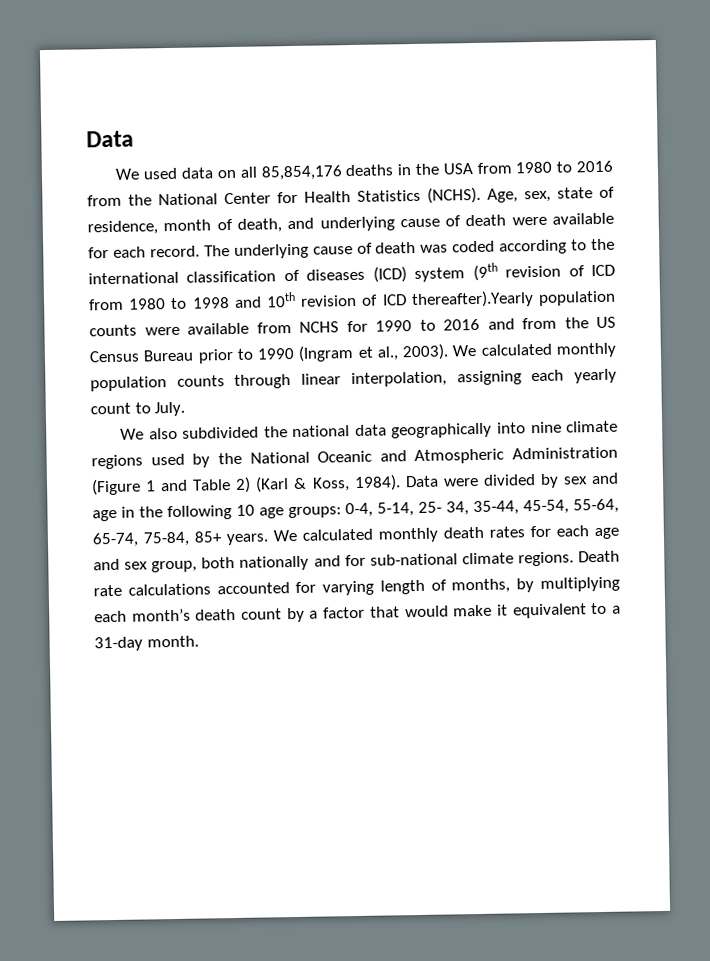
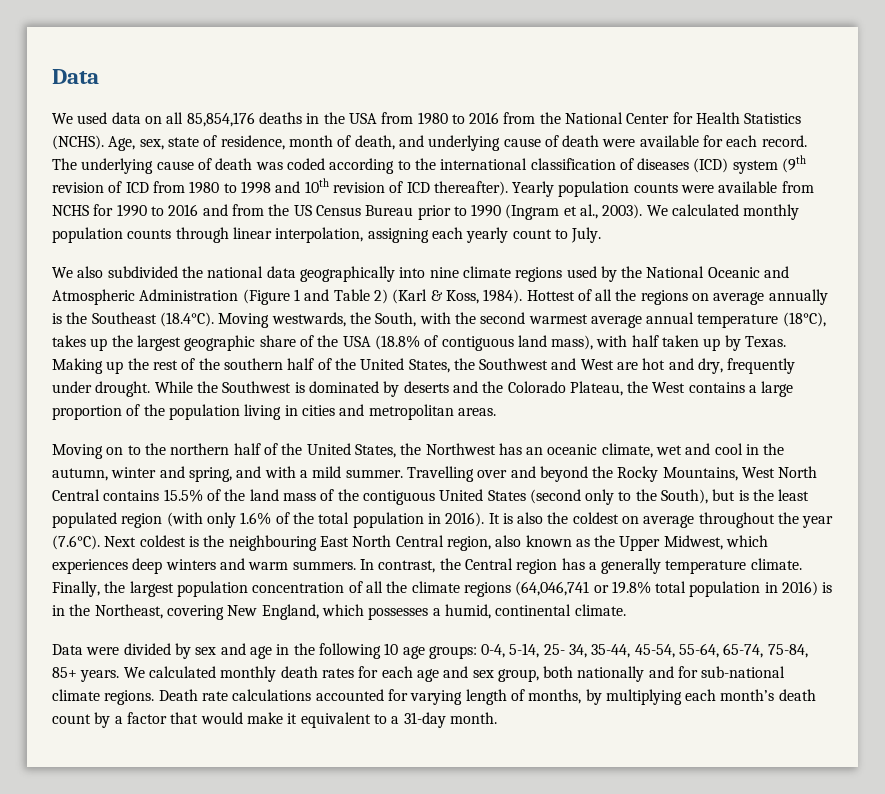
[410,290,534,309] thereafter).Yearly -> [433,181,555,197] thereafter). Yearly
(401, 483) none -> [526,289,828,305] [52,312,826,328] [52,335,787,351] [52,358,796,374] [52,381,794,397] [52,404,496,420] [52,443,785,459] [52,466,818,482] [52,489,810,505] [52,512,834,528] [52,535,769,551] [52,558,802,574] [52,581,833,597] [52,604,626,620] Hottest of all the regions on average annually is the Southeast (18.4°C). Moving westwards, the South, with the second warmest average annual temperature (18°C), takes up the largest geographic share of the USA (18.8% of contiguous land mass), with half taken up by Texas. Making up the rest of the southern half of the United States, the Southwest and West are hot and dry, frequently under drought. While the Southwest is dominated by deserts and the Colorado Plateau, the West contains a large proportion of the population living in cities and metropolitan areas. // Moving on to the northern half of the United States, the Northwest has an oceanic climate, wet and cool in the autumn, winter and spring, and with a mild summer. Travelling over and beyond the Rocky Mountains, West North Central contains 15.5% of the land mass of the contiguous United States (second only to the South), but is the least populated region (with only 1.6% of the total population in 2016). It is also the coldest on average throughout the year (7.6°C). Next coldest is the neighbouring East North Central region, also known as the Upper Midwest, which experiences deep winters and warm summers. In contrast, the Central region has a generally temperature climate. Finally, the largest population concentration of all the climate regions (64,046,741 or 19.8% total population in 2016) is in the Northeast, covering New England, which possesses a humid, continental climate. //

